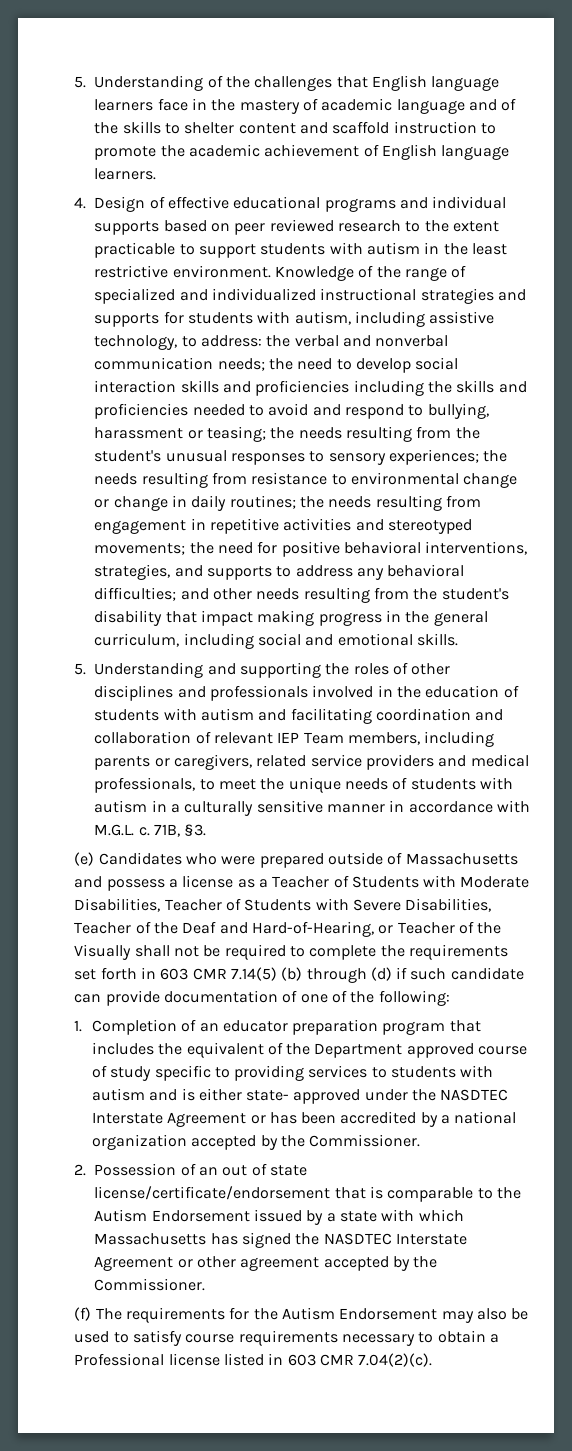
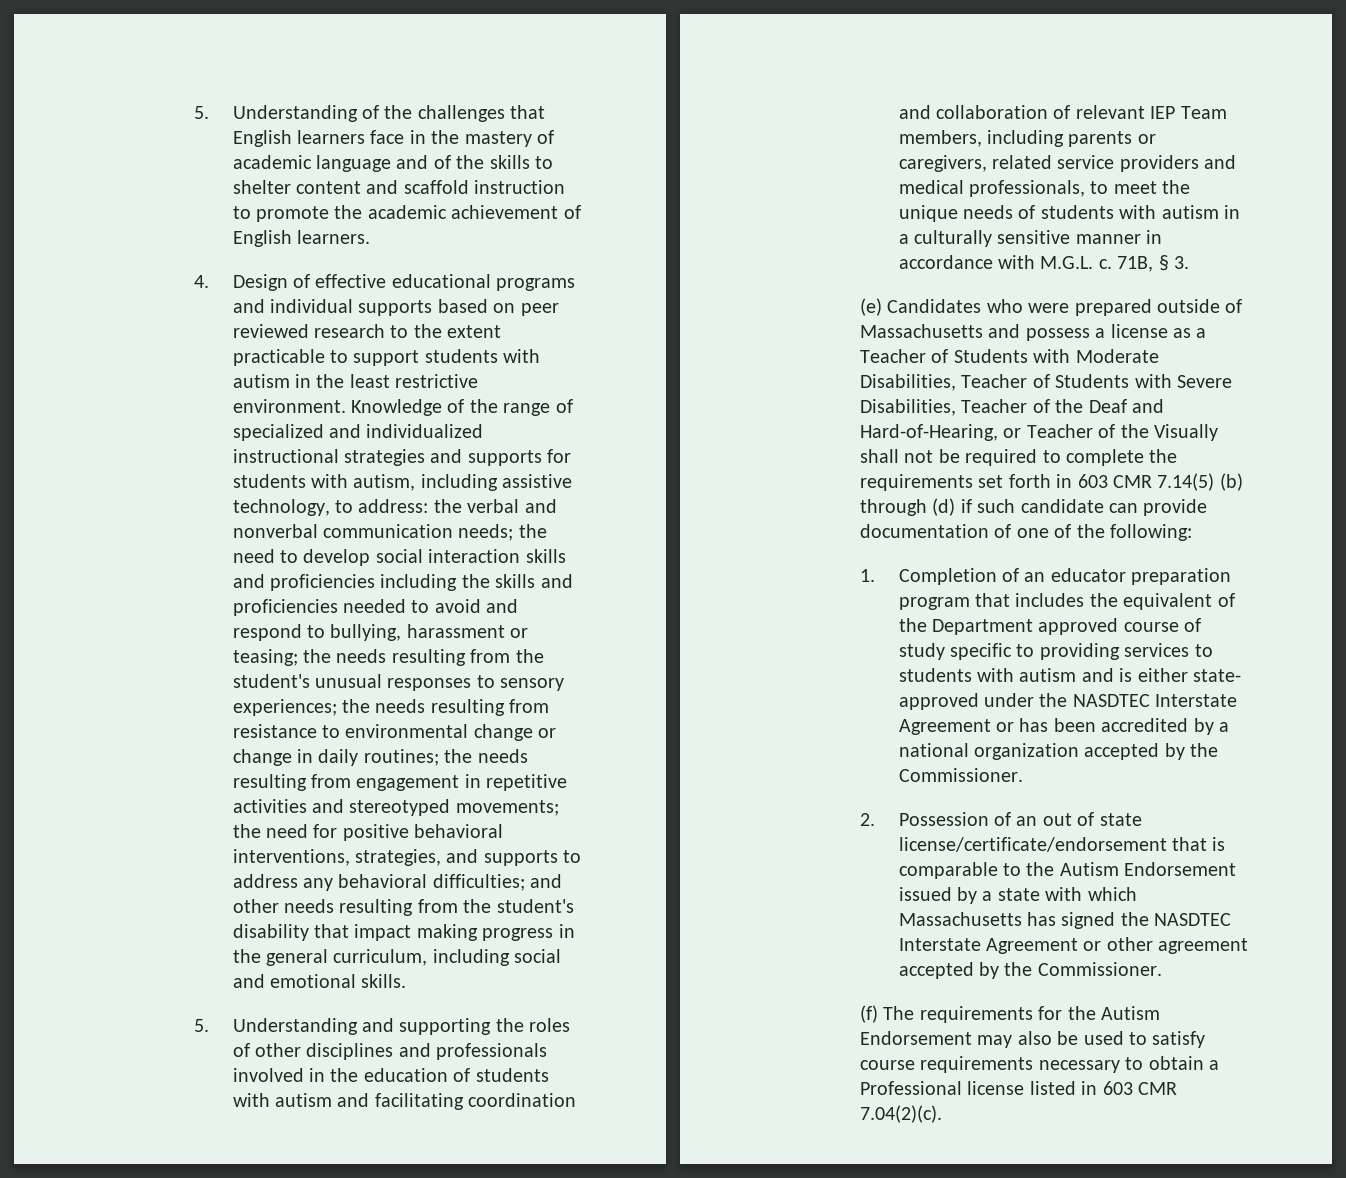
[431,76,500,91] language -> (292, 138) none
[441,145,510,160] language -> (292, 238) none
[184,824,207,836] §3. -> [1158,255,1189,271] § 3.

